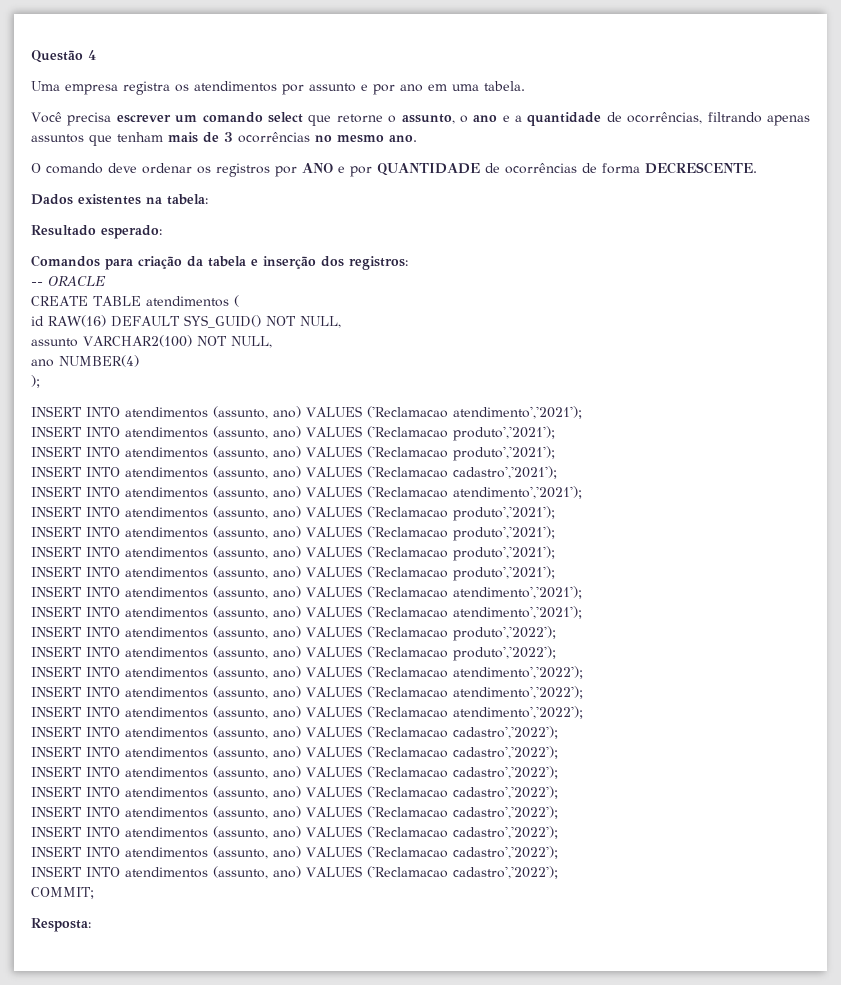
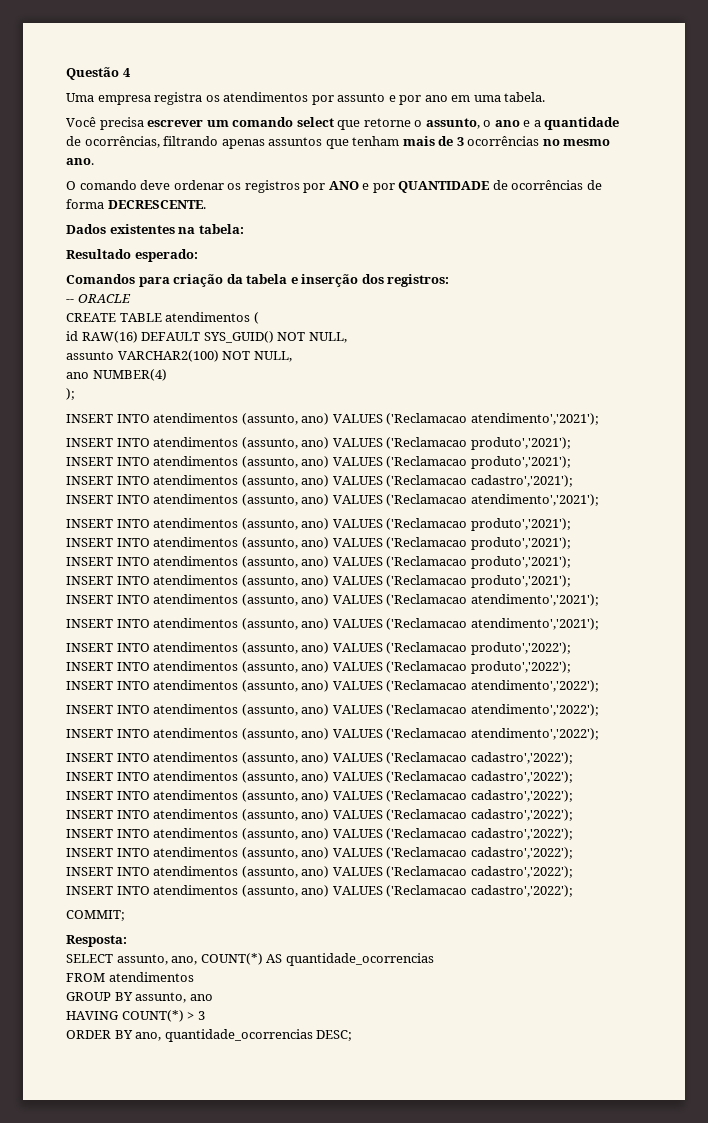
(91, 925) none -> [66,953,434,966] [66,972,194,982] [66,992,213,1003] [66,1010,205,1022] [66,1029,353,1042] // SELECT assunto, ano, COUNT(*) AS quantidade_ocorrencias // FROM atendimentos // GROUP BY assunto, ano // HAVING COUNT(*) > 3 // ORDER BY ano, quantidade_ocorrencias DESC;

